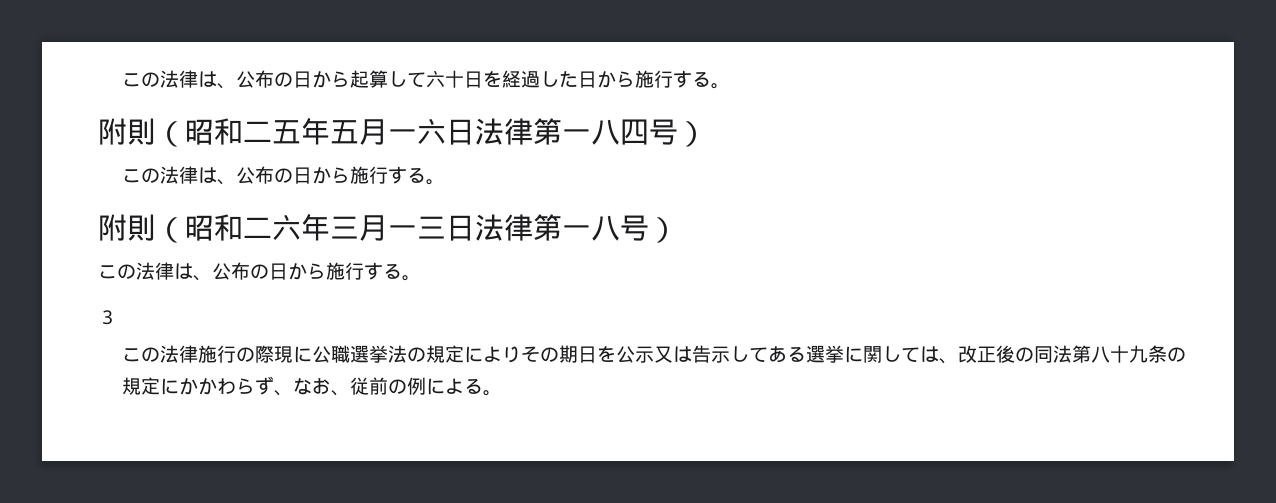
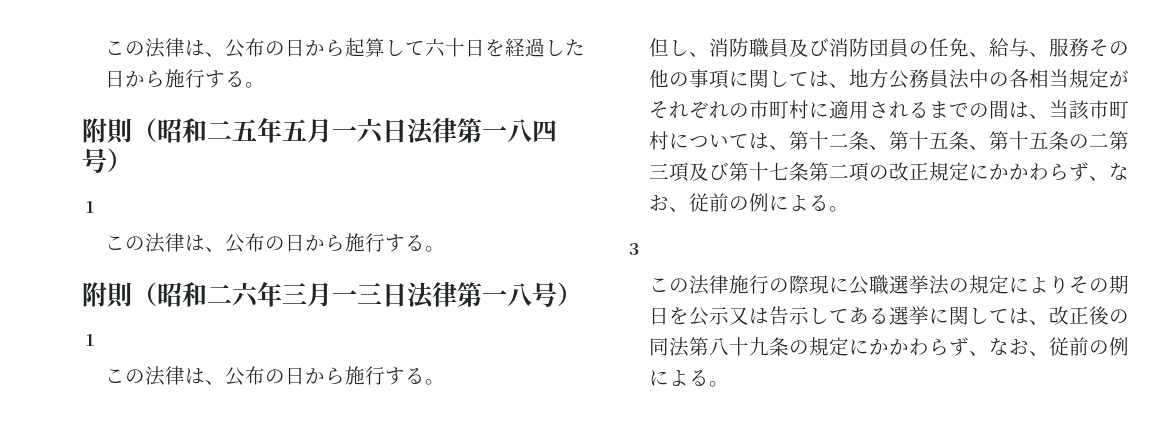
(707, 134) none -> [82,201,98,213] // １
[98,262,421,281] // この法律は、公布の日から施行する。 -> [82,334,98,346] [104,366,445,386] [648,38,1129,58] [648,69,1129,89] [648,100,1129,120] [648,131,1129,150] [648,162,1129,182] [648,193,849,212] // １ // この法律は、公布の日から施行する。 // 但し、消防職員及び消防団員の任免、給与、服務その他の事項に関しては、地方公務員法中の各相当規定がそれぞれの市町村に適用されるまでの間は、当該市町村については、第十二条、第十五条、第十五条の二第三項及び第十七条第二項の改正規定にかかわらず、なお、従前の例による。

